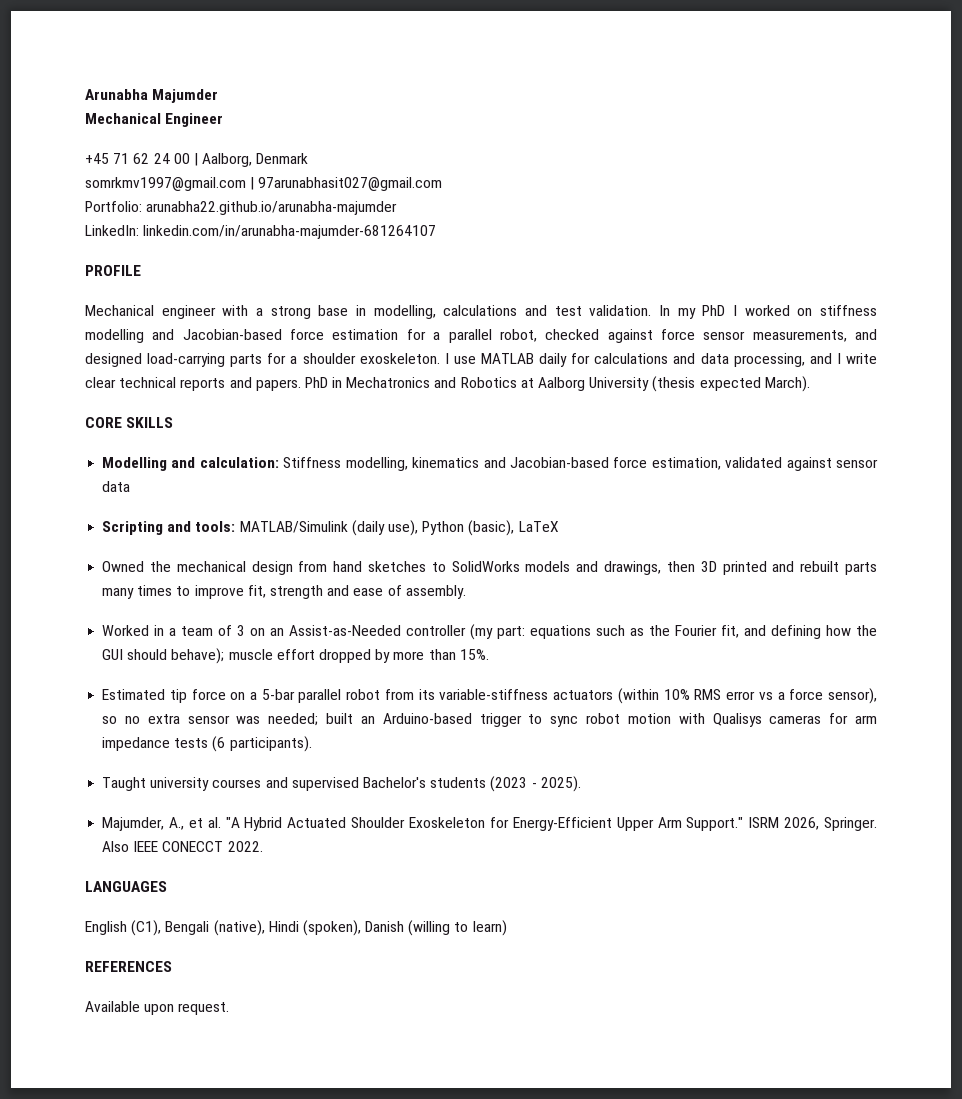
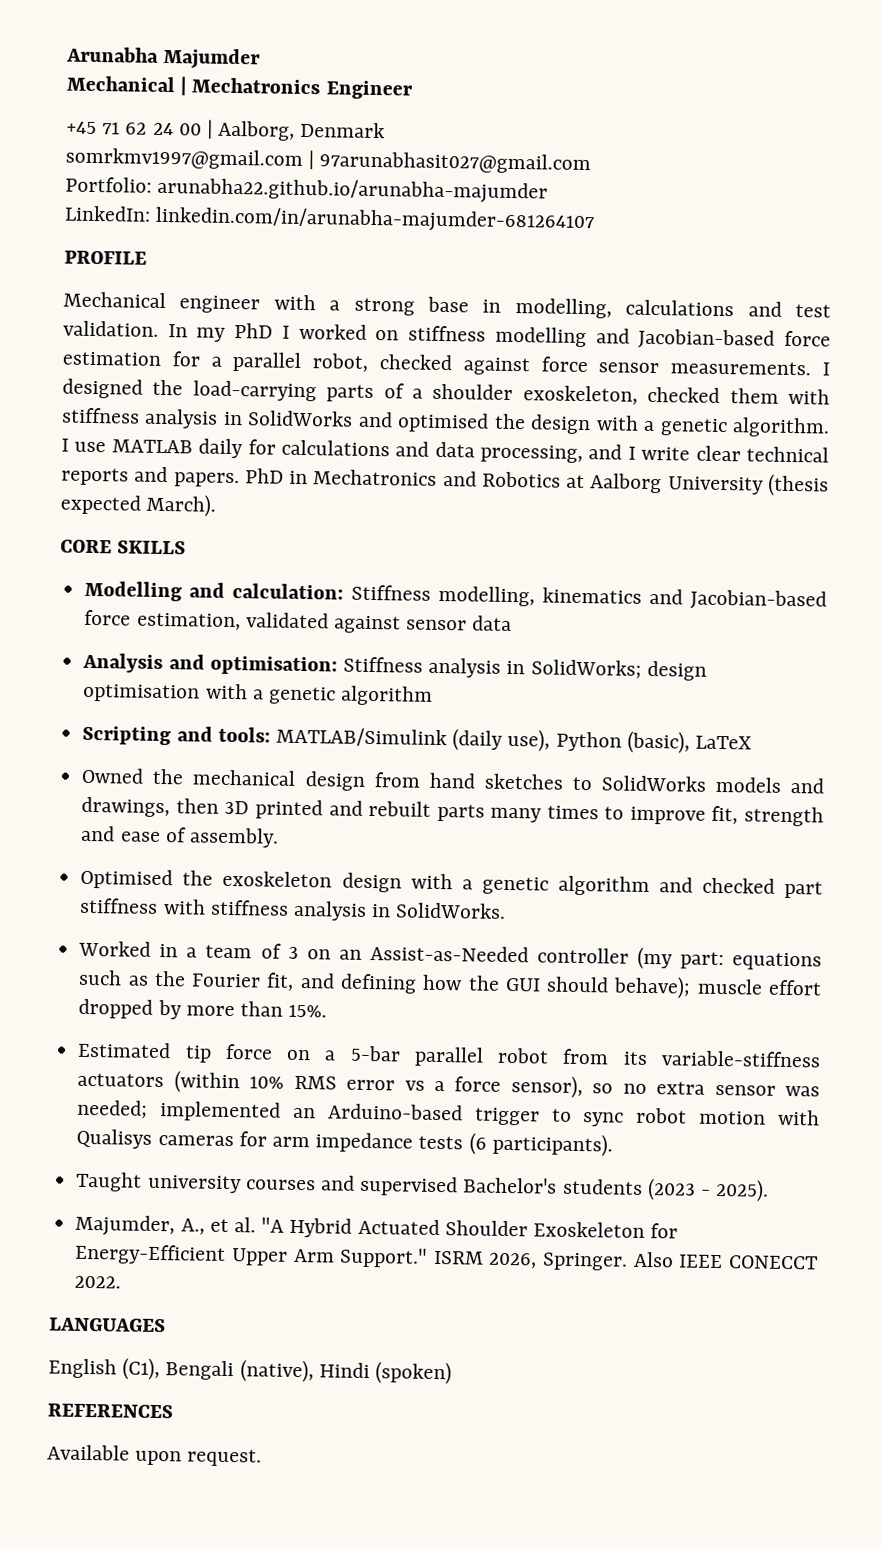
(161, 118) none -> [180,76,321,96] | Mechatronics
[752,329,877,342] [85,353,142,367] measurements, and designed -> [670,360,830,376] [62,378,184,399] measurements. I designed the
[267,353,287,364] for -> [383,383,405,399] of
[359,353,440,364] exoskeleton. -> [522,385,830,405] [61,407,830,438] exoskeleton, checked them with stiffness analysis in SolidWorks and optimised the design with a genetic algorithm.
(131, 486) none -> [82,652,707,681] [83,683,434,706] // Analysis and optimisation: Stiffness analysis in SolidWorks; design optimisation with a genetic algorithm
(466, 592) none -> [80,868,824,899] [79,897,507,921] // Optimised the exoskeleton design with a genetic algorithm and checked part stiffness with stiffness analysis in SolidWorks.
[326,713,354,724] built -> [160,1101,282,1122] implemented
[302,920,507,936] (spoken), Danish (willing to learn) -> [375,1361,453,1385] (spoken)

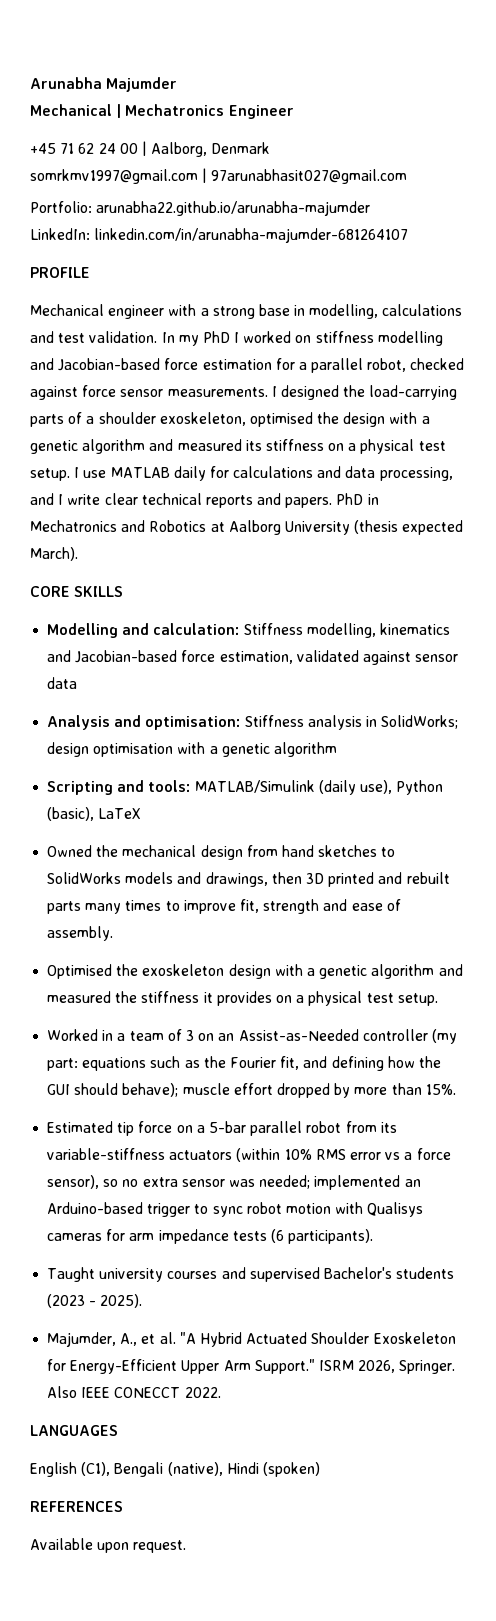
[647,386,830,405] [61,407,393,429] checked them with stiffness analysis in SolidWorks and -> (246, 419) none
[732,417,830,438] algorithm. -> [82,439,446,454] [30,468,70,481] algorithm and measured its stiffness on a physical test setup.
[701,877,824,899] [79,897,507,921] checked part stiffness with stiffness analysis in SolidWorks. -> [47,991,438,1006] measured the stiffness it provides on a physical test setup.

